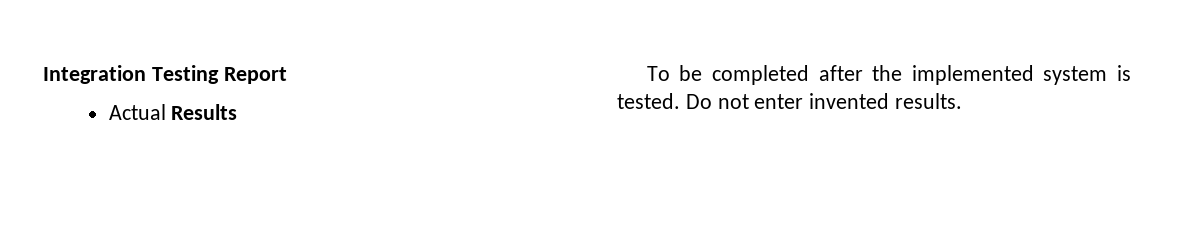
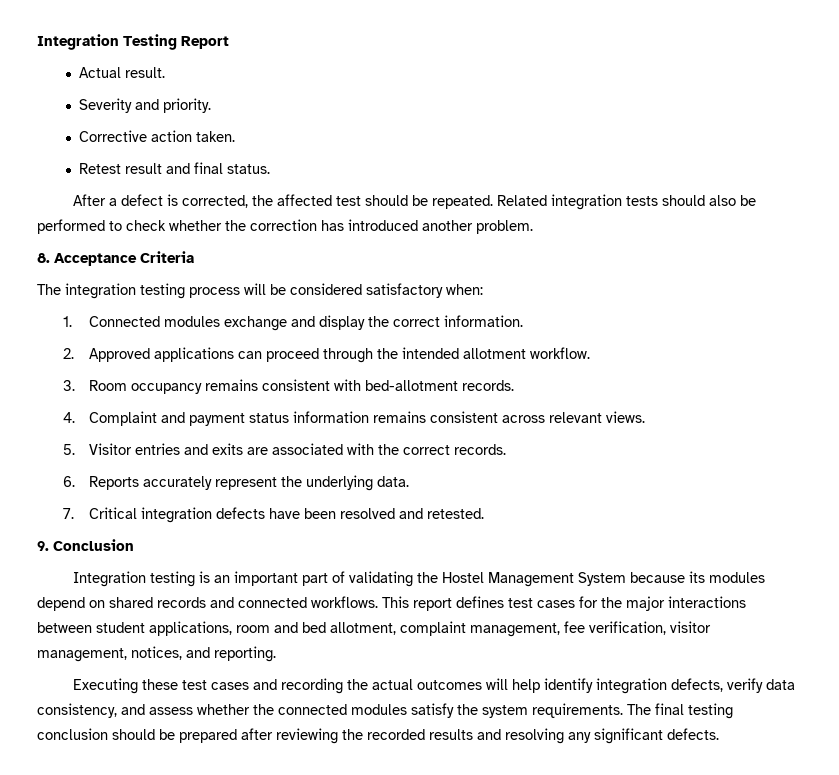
[171,104,238,120] [646,65,1131,85] [617,93,963,109] Results // To be completed after the implemented system is tested. Do not enter invented results. -> [124,67,165,78] [78,98,211,113] [78,130,235,142] [78,162,270,174] [72,194,756,210] [37,219,533,234] [37,251,194,266] [37,283,483,299] [62,315,523,331] [62,347,590,363] [62,379,514,394] [62,411,645,426] [62,443,506,455] [62,475,409,491] [62,507,484,523] [37,539,134,551] [72,571,765,587] [37,596,746,611] [37,621,711,637] [37,646,276,662] [72,678,795,694] [37,703,733,719] [37,728,719,744] result. // Severity and priority. // Corrective action taken. // Retest result and final status. // After a defect is corrected, the affected test should be repeated. Related integration tests should also be performed to check whether the correction has introduced another problem. // 8. Acceptance Criteria // The integration testing process will be considered satisfactory when: // 1. Connected modules exchange and display the correct information. // 2. Approved applications can proceed through the intended allotment workflow. // 3. Room occupancy remains consistent with bed-allotment records. // 4. Complaint and payment status information remains consistent across relevant views. // 5. Visitor entries and exits are associated with the correct records. // 6. Reports accurately represent the underlying data. // 7. Critical integration defects have been resolved and retested. // 9. Conclusion // Integration testing is an important part of validating the Hostel Management System because its modules depend on shared records and connected workflows. This report defines test cases for the major interactions between student applications, room and bed allotment, complaint management, fee verification, visitor management, notices, and reporting. // Executing these test cases and recording the actual outcomes will help identify integration defects, verify data consistency, and assess whether the connected modules satisfy the system requirements. The final testing conclusion should be prepared after reviewing the recorded results and resolving any significant defects.

